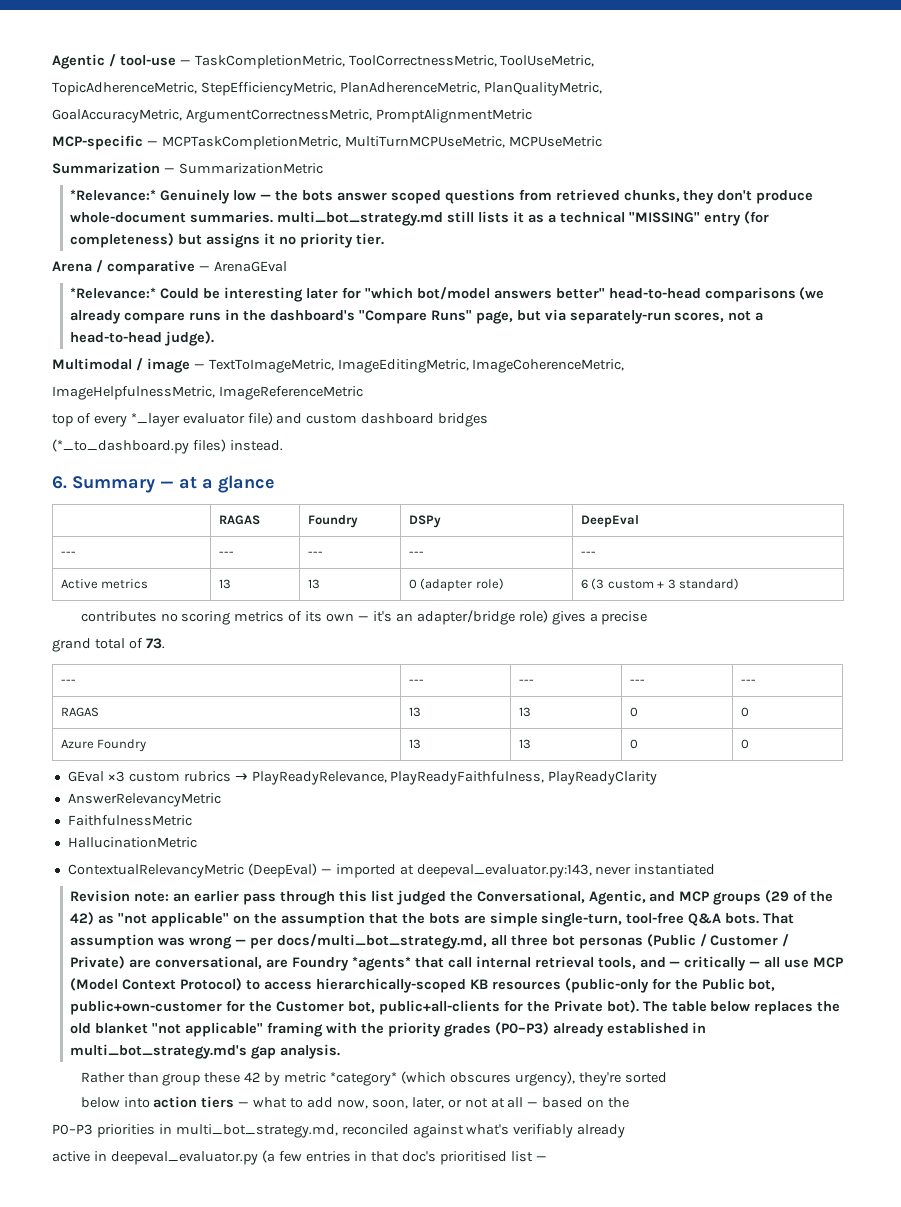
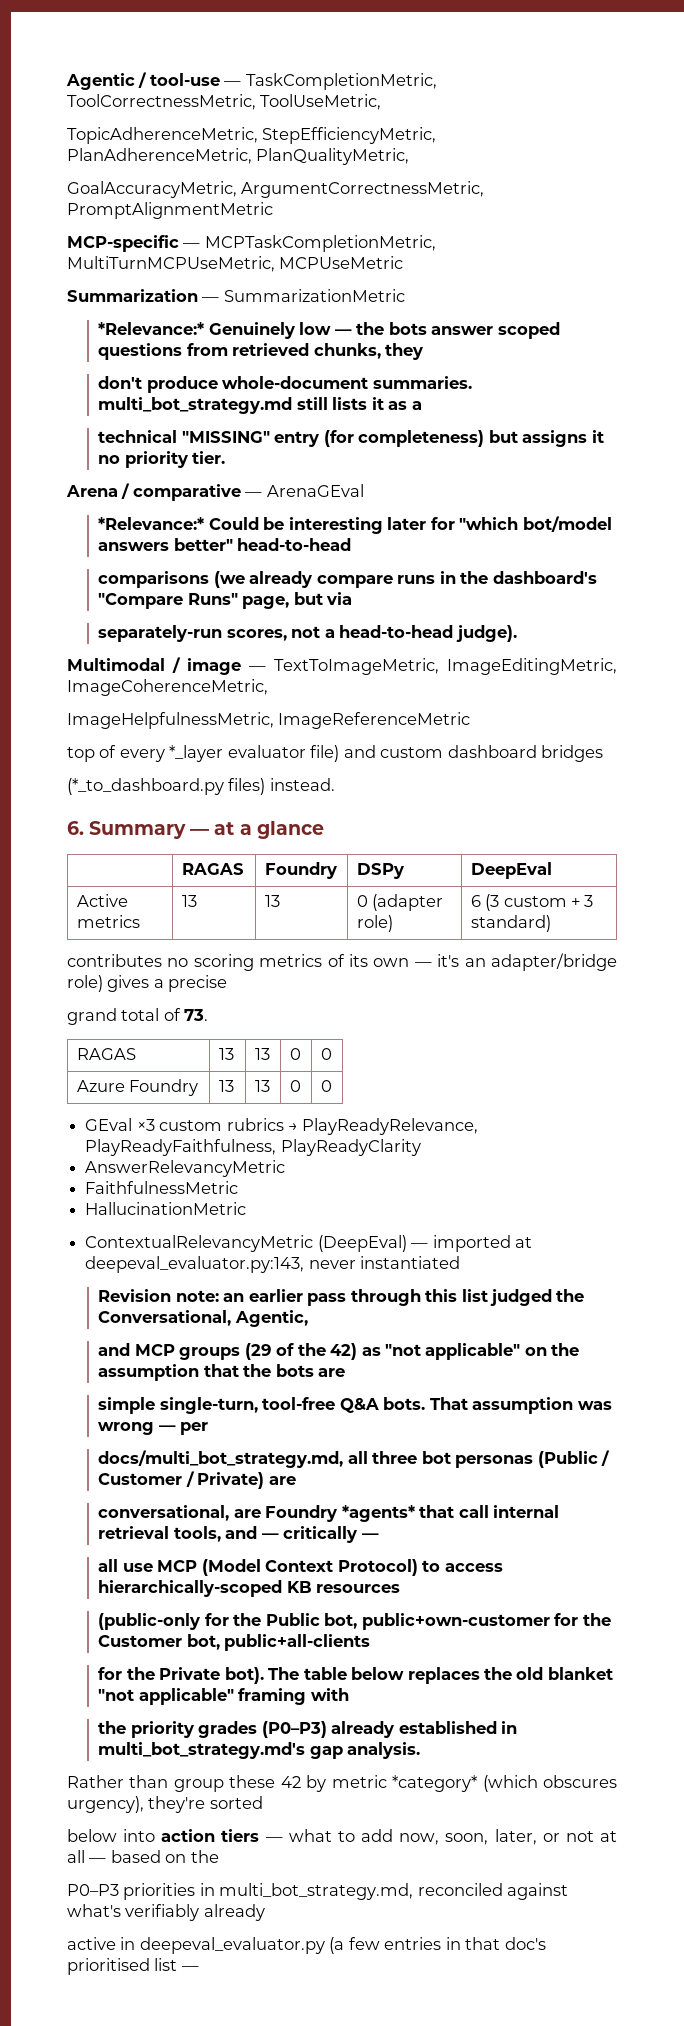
(715, 197) none -> (424, 351) //
(556, 218) none -> (422, 405) //
(701, 293) none -> (352, 544) //
(566, 315) none -> (353, 598) //
[60,551,76,556] [218,551,234,556] [307,551,323,556] [408,551,424,556] [580,551,596,556] // --- | --- | --- | --- | --- -> (552, 870) none
[60,679,76,684] [408,679,424,684] [518,679,534,684] [629,679,645,684] [740,679,756,684] // --- | --- | --- | --- | --- -> (209, 1015) none
(646, 897) none -> (308, 1318) //
(486, 919) none -> (346, 1372) //
(274, 943) none -> (209, 1428) //
(152, 963) none -> (296, 1480) //
(761, 964) none -> (379, 1536) //
(561, 985) none -> (401, 1588) //
(501, 1007) none -> (371, 1642) //
(358, 1028) none -> (349, 1694) //

